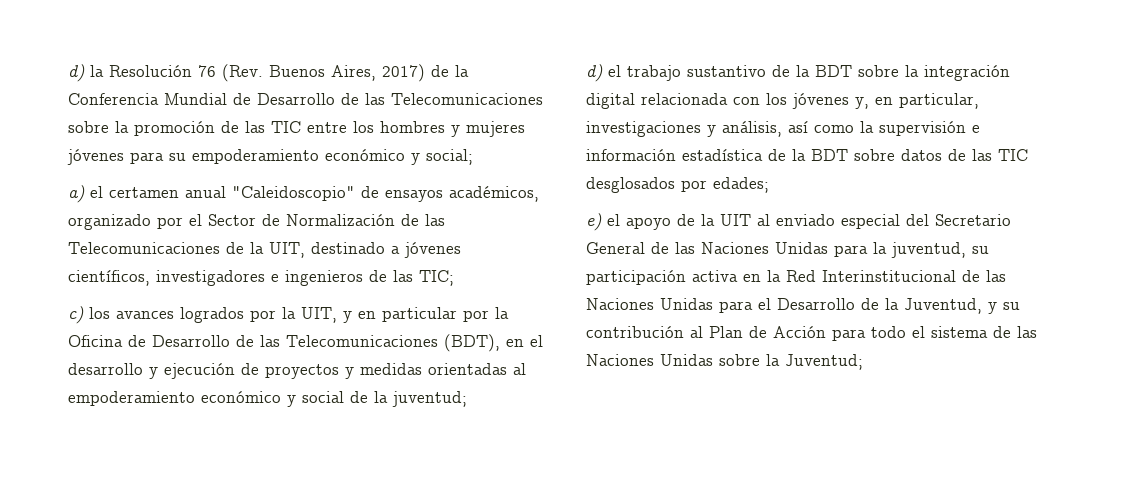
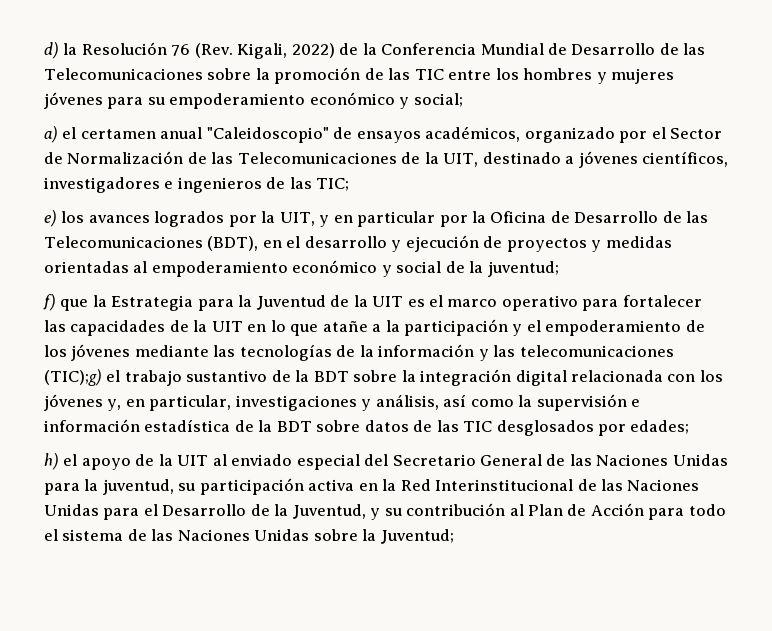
[269,64,425,82] Buenos Aires, 2017) -> [237,43,335,59] Kigali, 2022)
[68,306,84,324] c) -> [44,210,57,227] e)
[586,64,603,82] d) -> [43,294,702,311] [44,319,705,336] [44,344,674,361] [44,369,102,386] f) que la Estrategia para la Juventud de la UIT es el marco operativo para fortalecer las capacidades de la UIT en lo que atañe a la participación y el empoderamiento de los jóvenes mediante las tecnologías de la información y las telecomunicaciones (TIC);g)
[586,213,602,231] e) -> [44,453,59,470] h)

